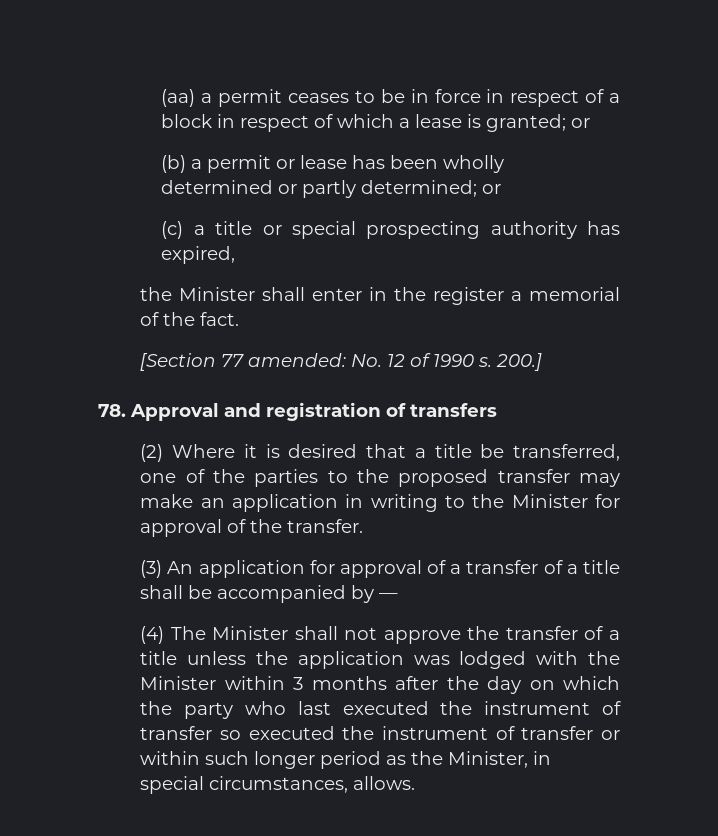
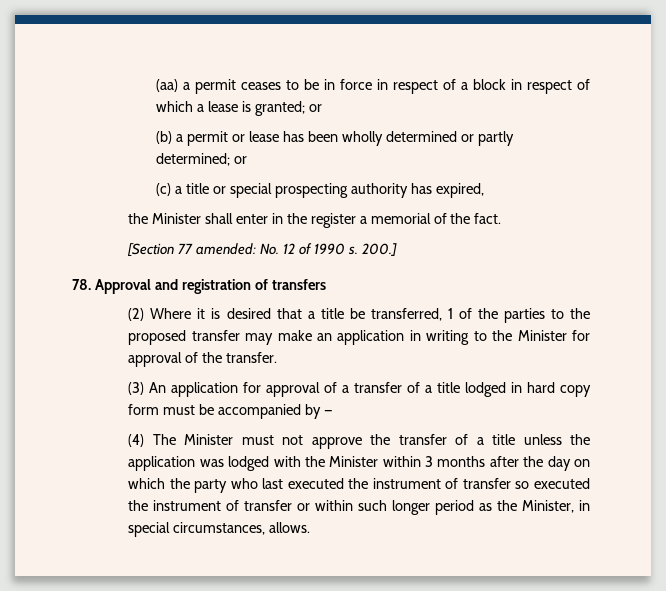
[140,473,177,483] one -> [447,308,453,319] 1
[140,585,184,599] shall -> [465,382,592,397] [128,404,196,415] lodged in hard copy form must
[294,626,338,640] shall -> [241,435,274,445] must

